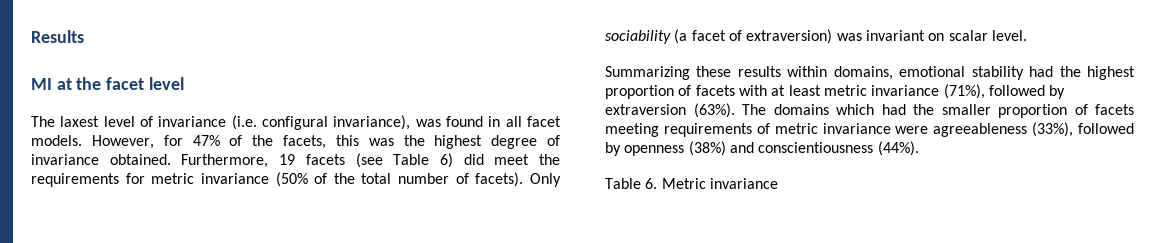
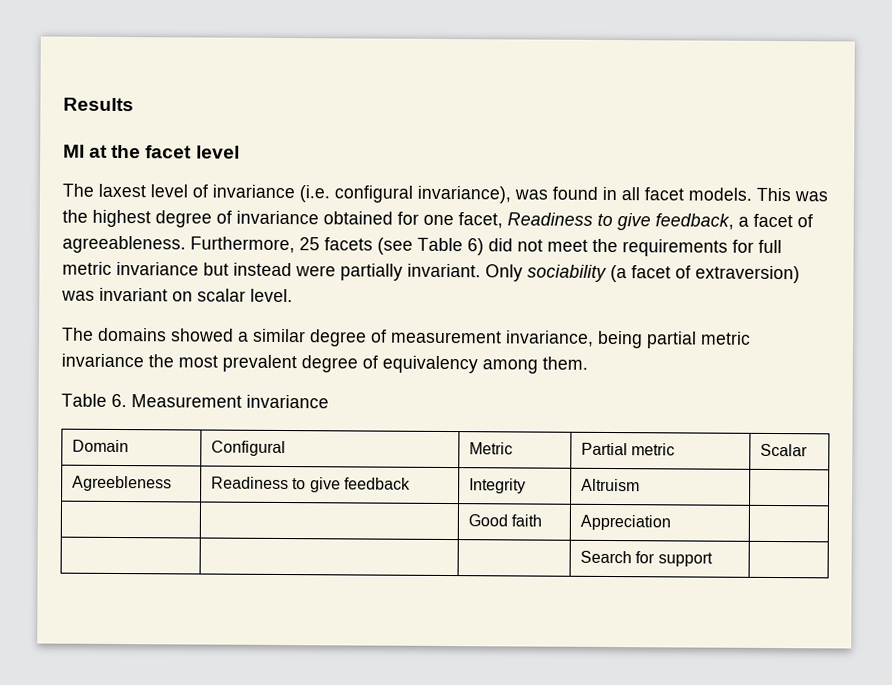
[91,135,359,149] However, for 47% of the facets, this -> [756,187,791,202] This
[109,154,296,168] obtained. Furthermore, 19 -> [323,211,813,231] [62,235,320,254] obtained for one facet, Readiness to give feedback, a facet of agreeableness. Furthermore, 25
(484, 159) none -> [517,239,543,252] not
[151,172,524,187] metric invariance (50% of the total number of facets). -> [758,239,782,254] [62,261,481,281] full metric invariance but instead were partially invariant.
[605,66,1135,80] [605,84,1066,99] [605,103,1134,118] [605,122,1134,137] [605,141,919,156] [605,178,778,189] Summarizing these results within domains, emotional stability had the highest proportion of facets with at least metric invariance (71%), followed by extraversion (63%). The domains which had the smaller proportion of facets meeting requirements of metric invariance were agreeableness (33%), followed by openness (38%) and conscientiousness (44%). // Table 6. Metric invariance -> [62,327,751,349] [61,353,588,374] [61,393,329,409] [71,439,129,453] [210,440,286,457] [468,442,513,455] [580,442,676,456] [759,443,808,457] [71,475,172,492] [210,476,411,493] [468,478,526,494] [580,478,640,492] [467,514,543,527] [579,514,671,531] [579,550,713,567] The domains showed a similar degree of measurement invariance, being partial metric invariance the most prevalent degree of equivalency among them. // Table 6. Measurement invariance // Domain | Configural | Metric | Partial metric | Scalar // Agreebleness | Readiness to give feedback | Integrity | Altruism | // | | Good faith | Appreciation | // | | | Search for support |

